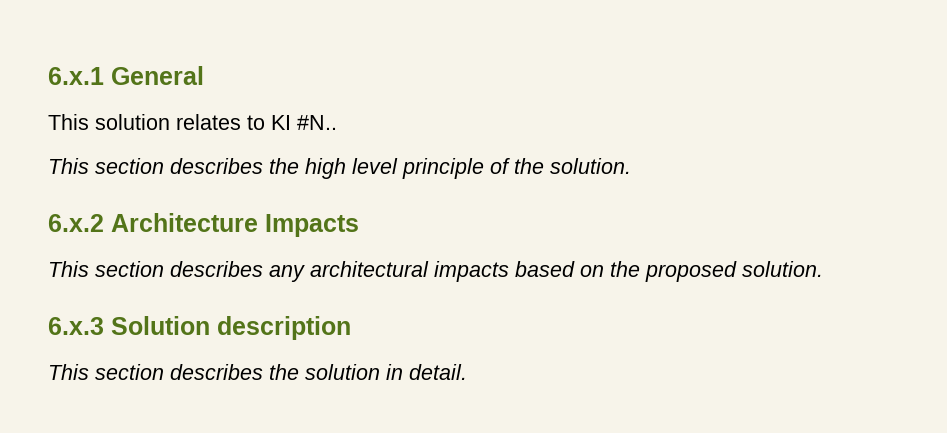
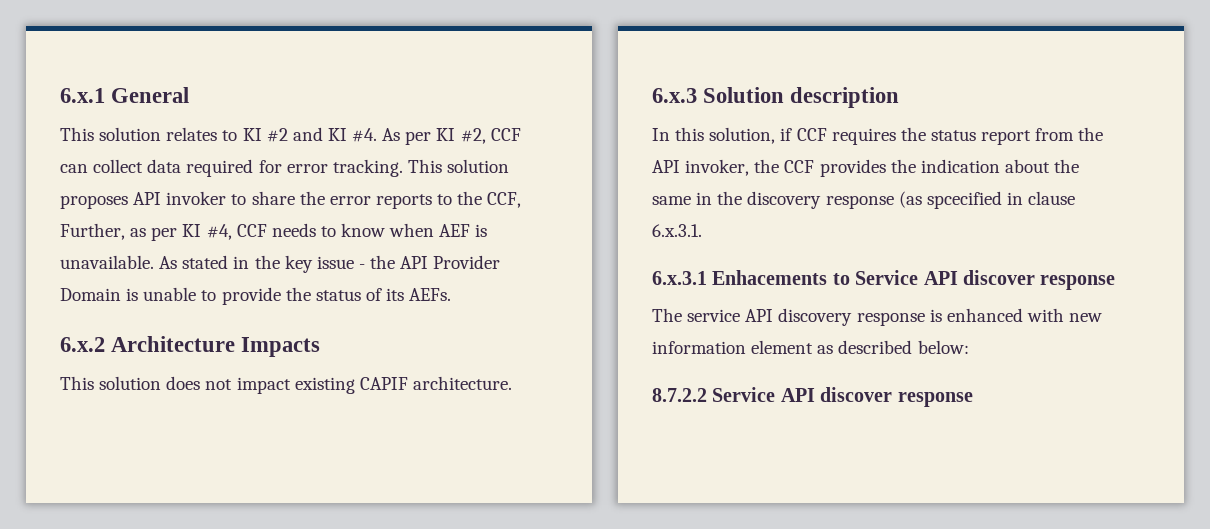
[297,115,337,130] [48,158,631,179] [48,213,359,237] [48,261,823,282] [48,316,351,340] [48,364,467,380] #N.. // This section describes the high level principle of the solution. // 6.x.2 Architecture Impacts // This section describes any architectural impacts based on the proposed solution. // 6.x.3 Solution description // This section describes the solution in detail. -> [266,127,521,145] [60,159,510,177] [60,191,522,209] [60,223,488,241] [60,255,501,273] [60,287,452,305] [60,336,321,357] [60,376,512,394] [652,87,900,108] [652,127,1104,145] [652,159,1080,177] [652,191,1076,209] [652,224,702,237] [652,270,1116,290] [652,308,1103,326] [652,340,969,354] [652,387,973,407] #2 and KI #4. As per KI #2, CCF can collect data required for error tracking. This solution proposes API invoker to share the error reports to the CCF, Further, as per KI #4, CCF needs to know when AEF is unavailable. As stated in the key issue - the API Provider Domain is unable to provide the status of its AEFs. // 6.x.2 Architecture Impacts // This solution does not impact existing CAPIF architecture. // 6.x.3 Solution description // In this solution, if CCF requires the status report from the API invoker, the CCF provides the indication about the same in the discovery response (as spcecified in clause 6.x.3.1. // 6.x.3.1 Enhacements to Service API discover response // The service API discovery response is enhanced with new information element as described below: // 8.7.2.2 Service API discover response

